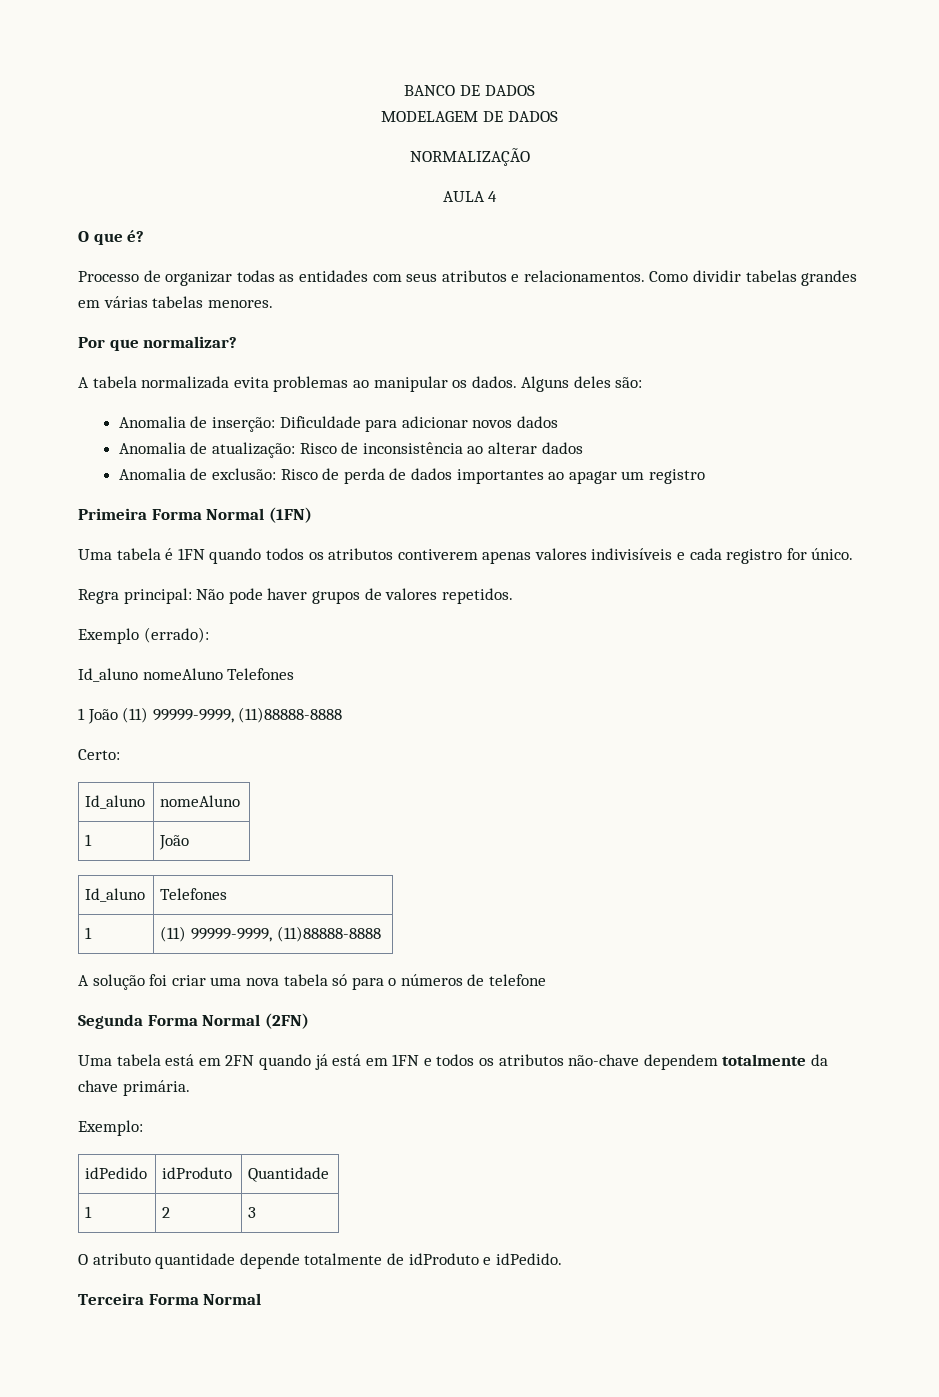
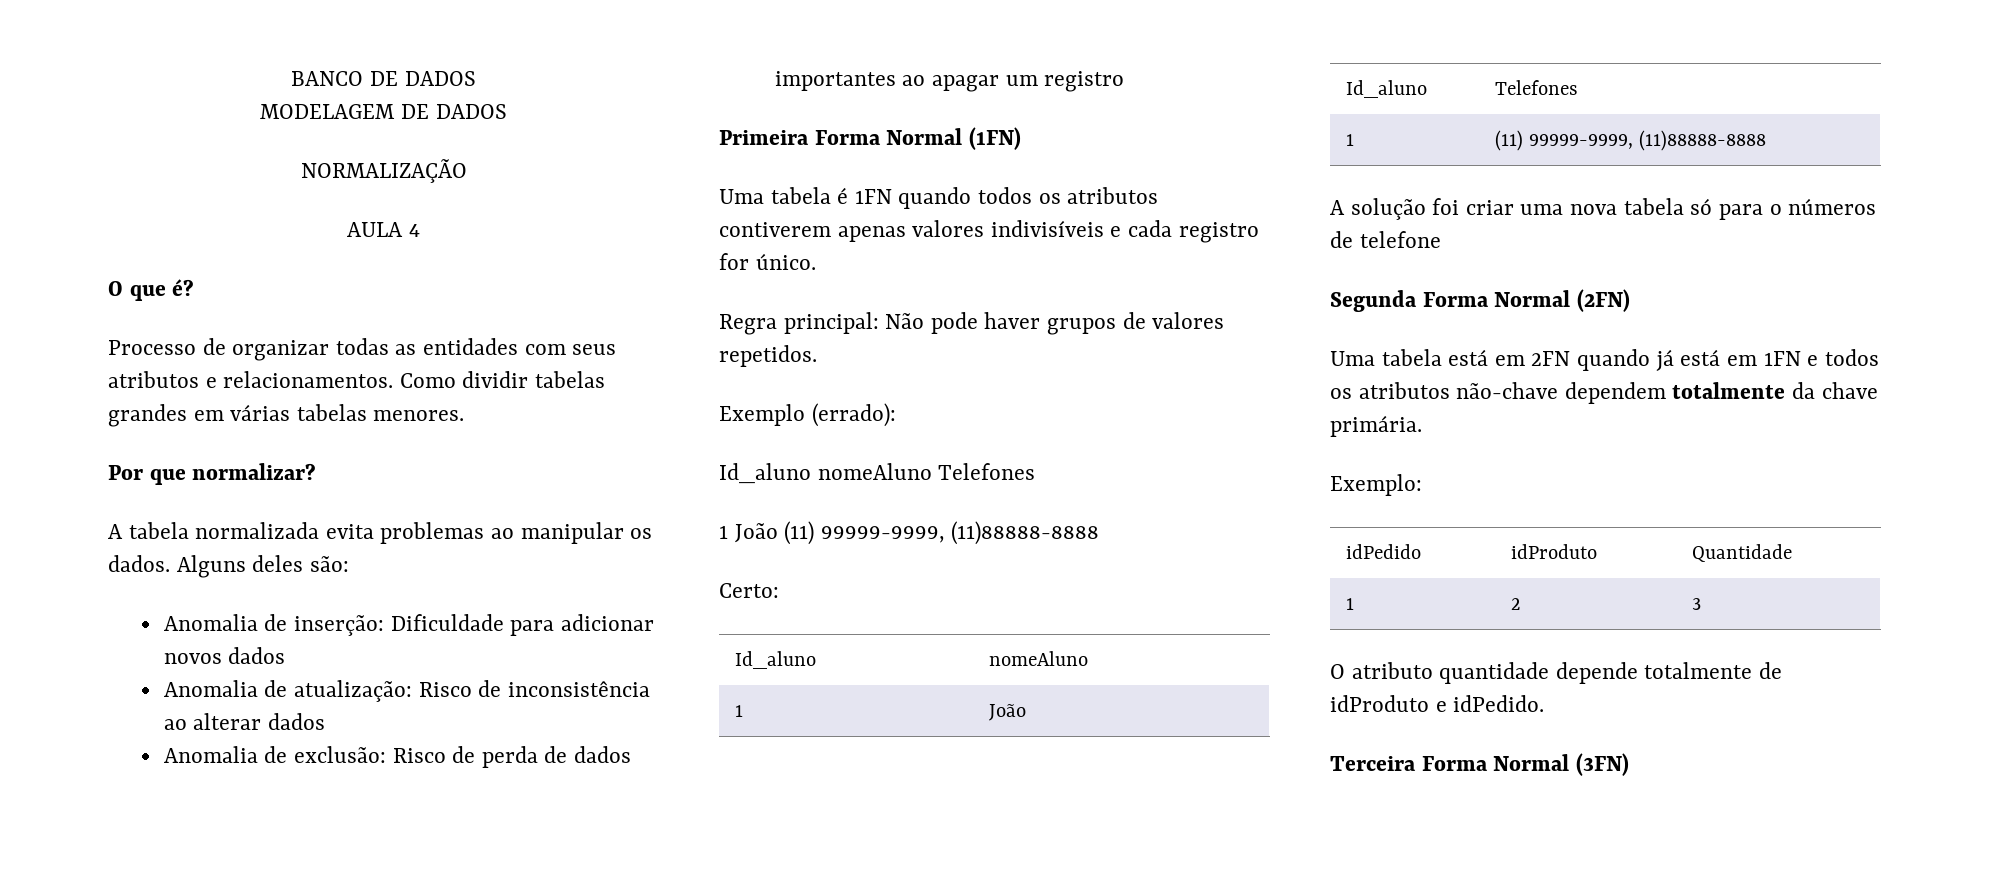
(262, 1299) none -> [1575,753,1629,776] (3FN)

